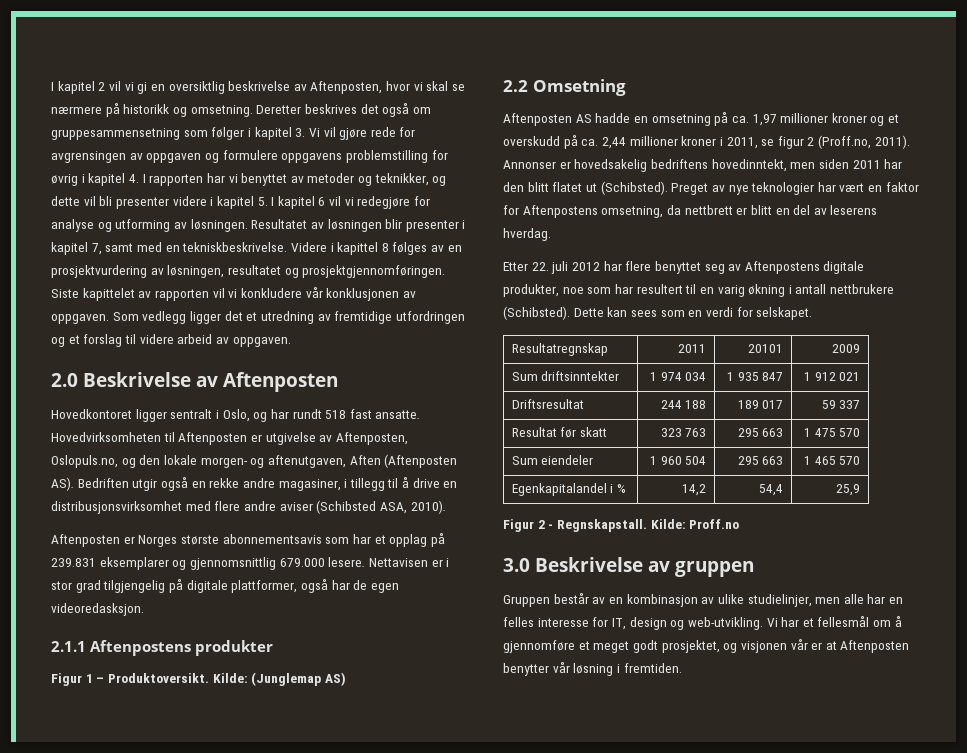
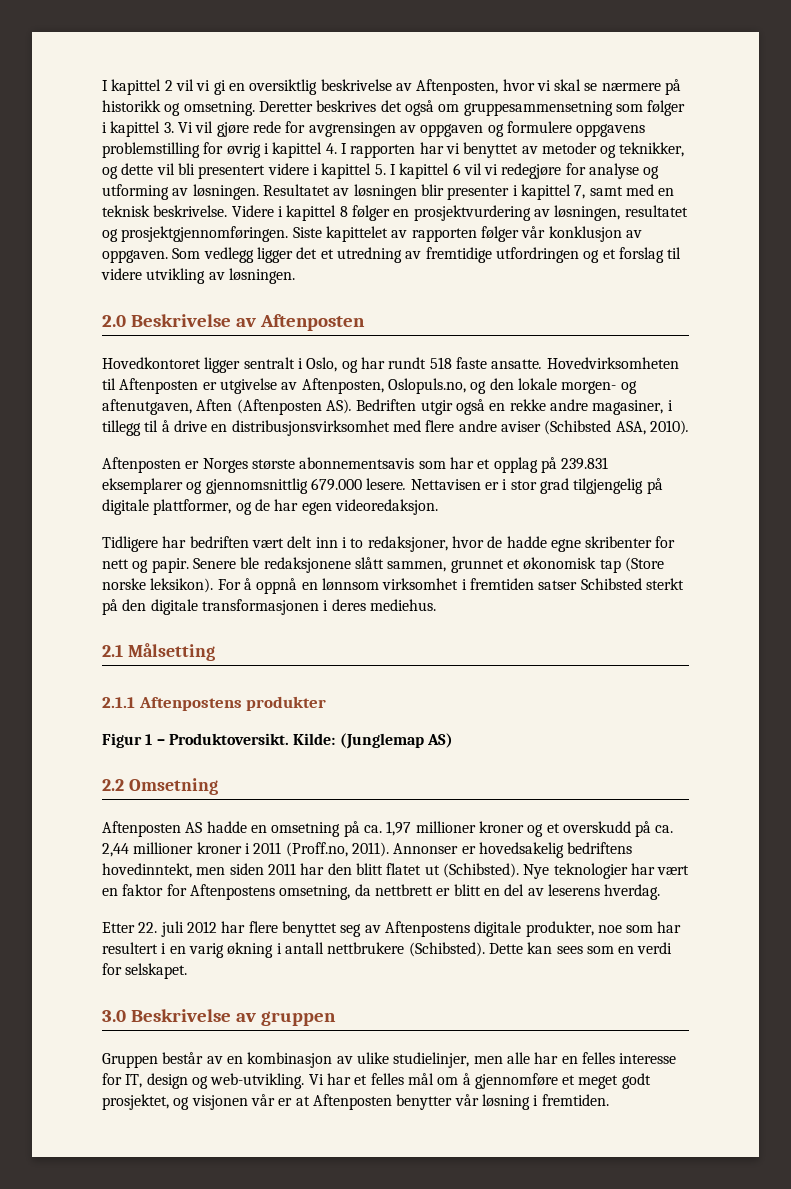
[51,81,95,94] I kapitel -> [102,79,162,95] I kapittel
[254,127,292,140] kapitel -> [110,121,161,137] kapittel
[88,173,126,186] kapitel -> [272,142,323,158] kapittel
[115,197,169,209] presenter -> [198,165,266,179] presentert
[216,196,254,209] kapitel -> [321,163,372,179] kapittel
[277,196,315,209] kapitel -> [399,163,450,179] kapittel
[51,242,88,255] kapitel -> [520,184,571,200] kapittel
[182,242,288,252] tekniskbeskrivelse. -> [102,205,228,217] teknisk beskrivelse.
[392,242,445,255] følges av -> [351,205,390,221] følger
[212,287,400,301] vil vi konkludere vår konklusjonen -> [480,226,622,242] følger vår konklusjon
[177,334,291,347] arbeid av oppgaven. -> [146,268,295,284] utvikling av løsningen.
[349,409,372,419] fast -> [455,357,487,369] faste
[300,579,399,593] [51,603,144,616] også har de egen videoredasksjon. -> [235,499,438,515] [102,536,676,552] [102,557,664,573] [102,578,684,594] [102,599,436,615] [102,643,215,661] og de har egen videoredaksjon. // Tidligere har bedriften vært delt inn i to redaksjoner, hvor de hadde egne skribenter for nett og papir. Senere ble redaksjonene slått sammen, grunnet et økonomisk tap (Store norske leksikon). For å oppnå en lønnsom virksomhet i fremtiden satser Schibsted sterkt på den digitale transformasjonen i deres mediehus. // 2.1 Målsetting
[726,136,815,149] 2011, se figur 2 -> [253,842,282,854] 2011
[671,183,749,195] Preget av nye -> [523,864,550,879] Nye
[685,284,697,294] til -> [161,943,167,954] i
[511,343,608,356] [678,344,707,353] [748,344,784,353] [832,344,861,353] [511,371,620,381] [649,372,707,381] [726,372,784,381] [803,372,861,381] [511,399,584,409] [660,400,707,409] [737,400,784,409] [821,400,861,409] [511,427,608,438] [660,428,707,437] [737,428,784,437] [803,428,861,437] [511,455,594,465] [649,456,707,465] [737,456,784,465] [803,456,861,465] [511,483,627,496] [682,484,707,496] [759,484,784,496] [836,484,861,496] [503,519,740,532] // Resultatregnskap | 2011 | 20101 | 2009 // Sum driftsinntekter | 1 974 034 | 1 935 847 | 1 912 021 // Driftsresultat | 244 188 | 189 017 | 59 337 // Resultat før skatt | 323 763 | 295 663 | 1 475 570 // Sum eiendeler | 1 960 504 | 295 663 | 1 465 570 // Egenkapitalandel i % | 14,2 | 54,4 | 25,9 // Figur 2 - Regnskapstall. Kilde: Proff.no -> (188, 971) none
[817,616,870,627] fellesmål -> [370,1073,434,1085] felles mål

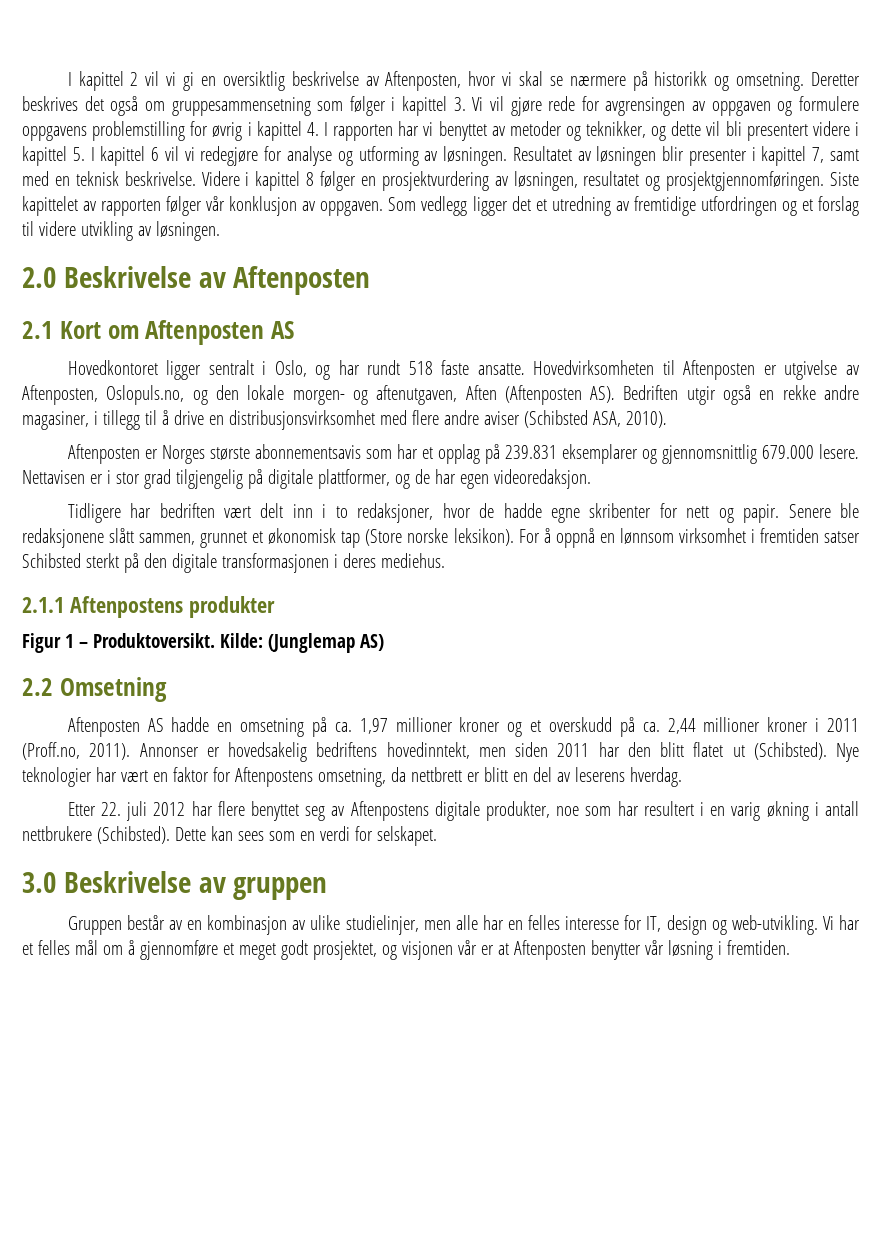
(365, 322) none -> [22,320,294,345] // 2.1 Kort om Aftenposten AS
[102,643,215,661] // 2.1 Målsetting -> (445, 560) none

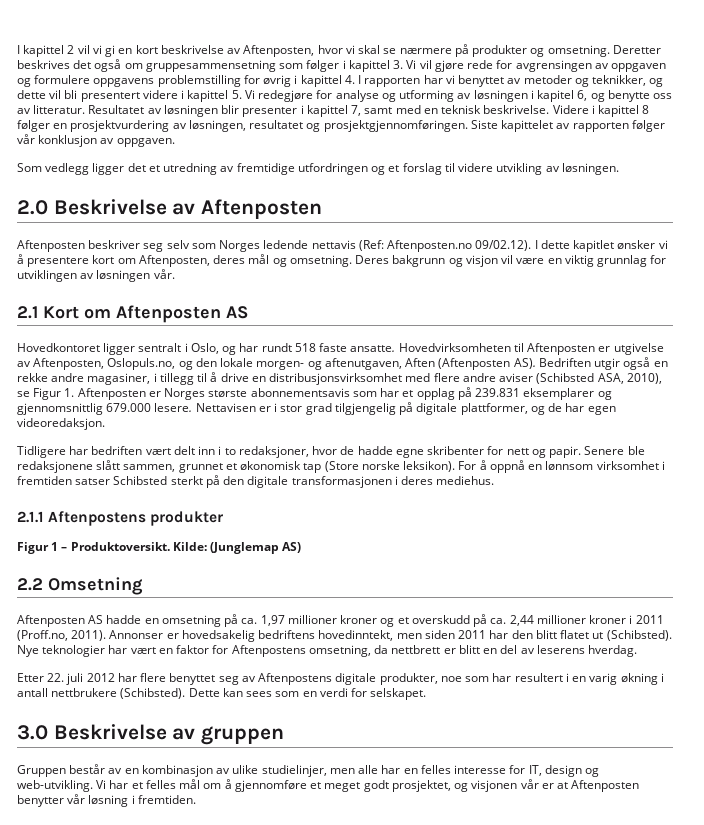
[222,71,285,91] oversiktlig -> [135,45,158,54] kort
[654,71,708,86] historikk -> [472,45,528,57] produkter
[90,146,195,166] I kapittel 6 vil vi -> [244,90,255,99] Vi
[443,146,508,166] løsningen. -> [473,90,673,102] [17,105,86,114] løsningen i kapitel 6, og benytte oss av litteratur.
(384, 208) none -> (175, 142) //
(371, 280) none -> [17,240,668,252] [17,254,667,267] [17,269,175,282] // Aftenposten beskriver seg selv som Norges ledende nettavis (Ref: Aftenposten.no 09/02.12). I dette kapitlet ønsker vi å presentere kort om Aftenposten, deres mål og omsetning. Deres bakgrunn og visjon vil være en viktig grunnlag for utviklingen av løsningen vår.
[625,411,667,428] 2010). // -> [626,373,662,384] [17,388,75,400] 2010), se Figur 1.

